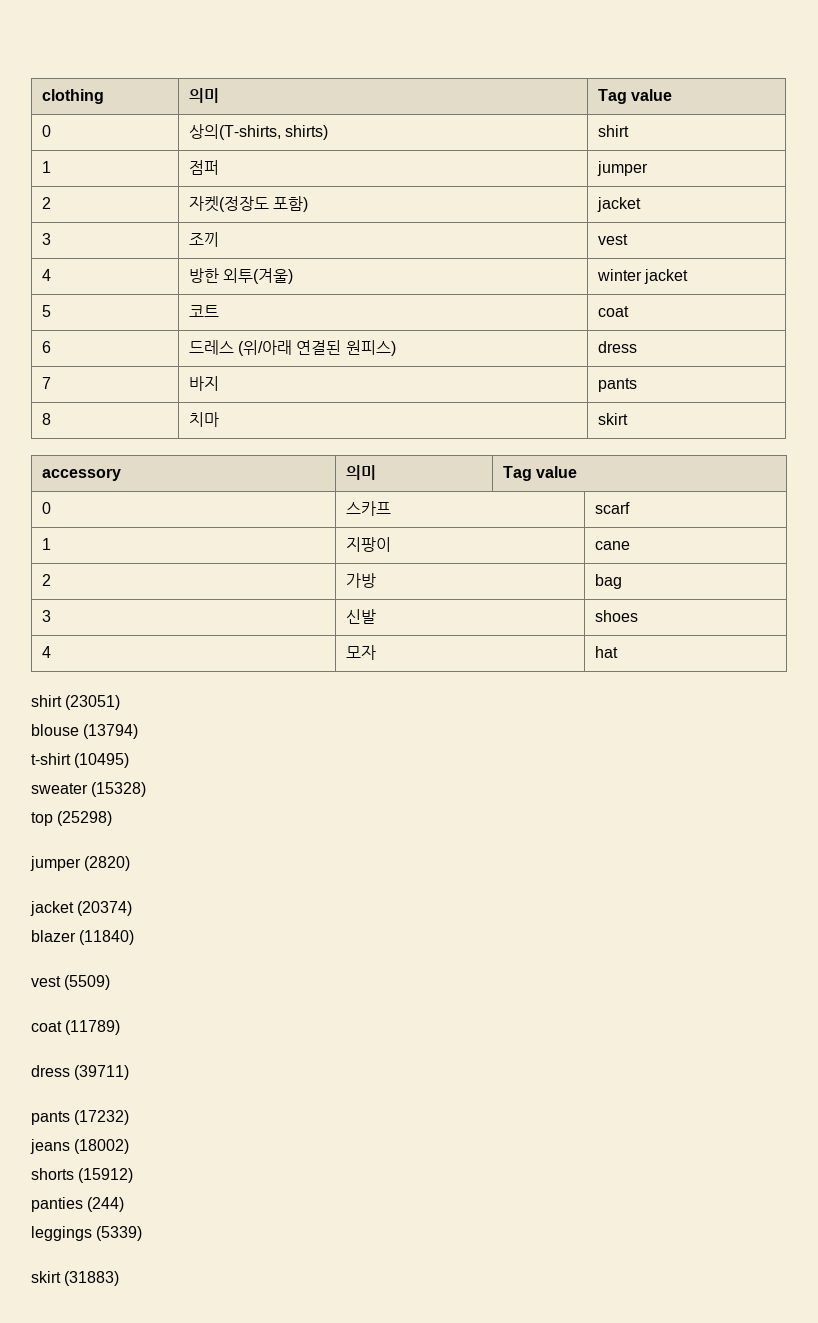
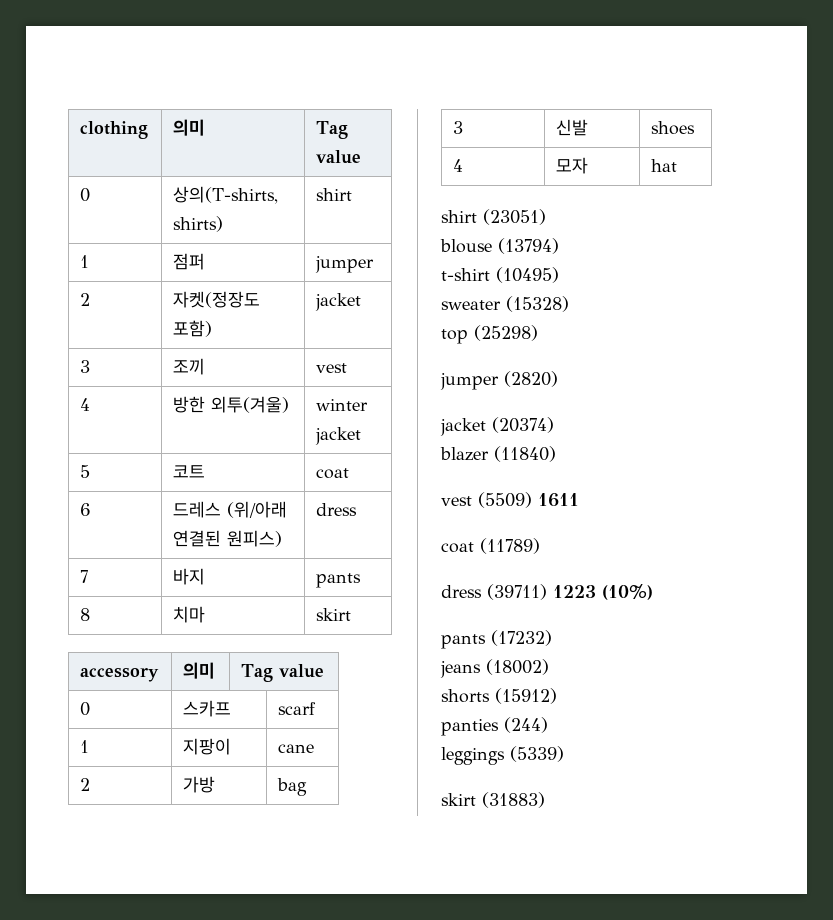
(111, 982) none -> [538,493,579,507] 1611
(130, 1072) none -> [553,583,653,600] 1223 (10%)

